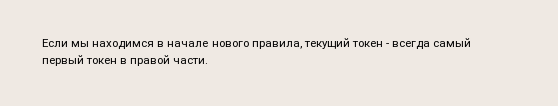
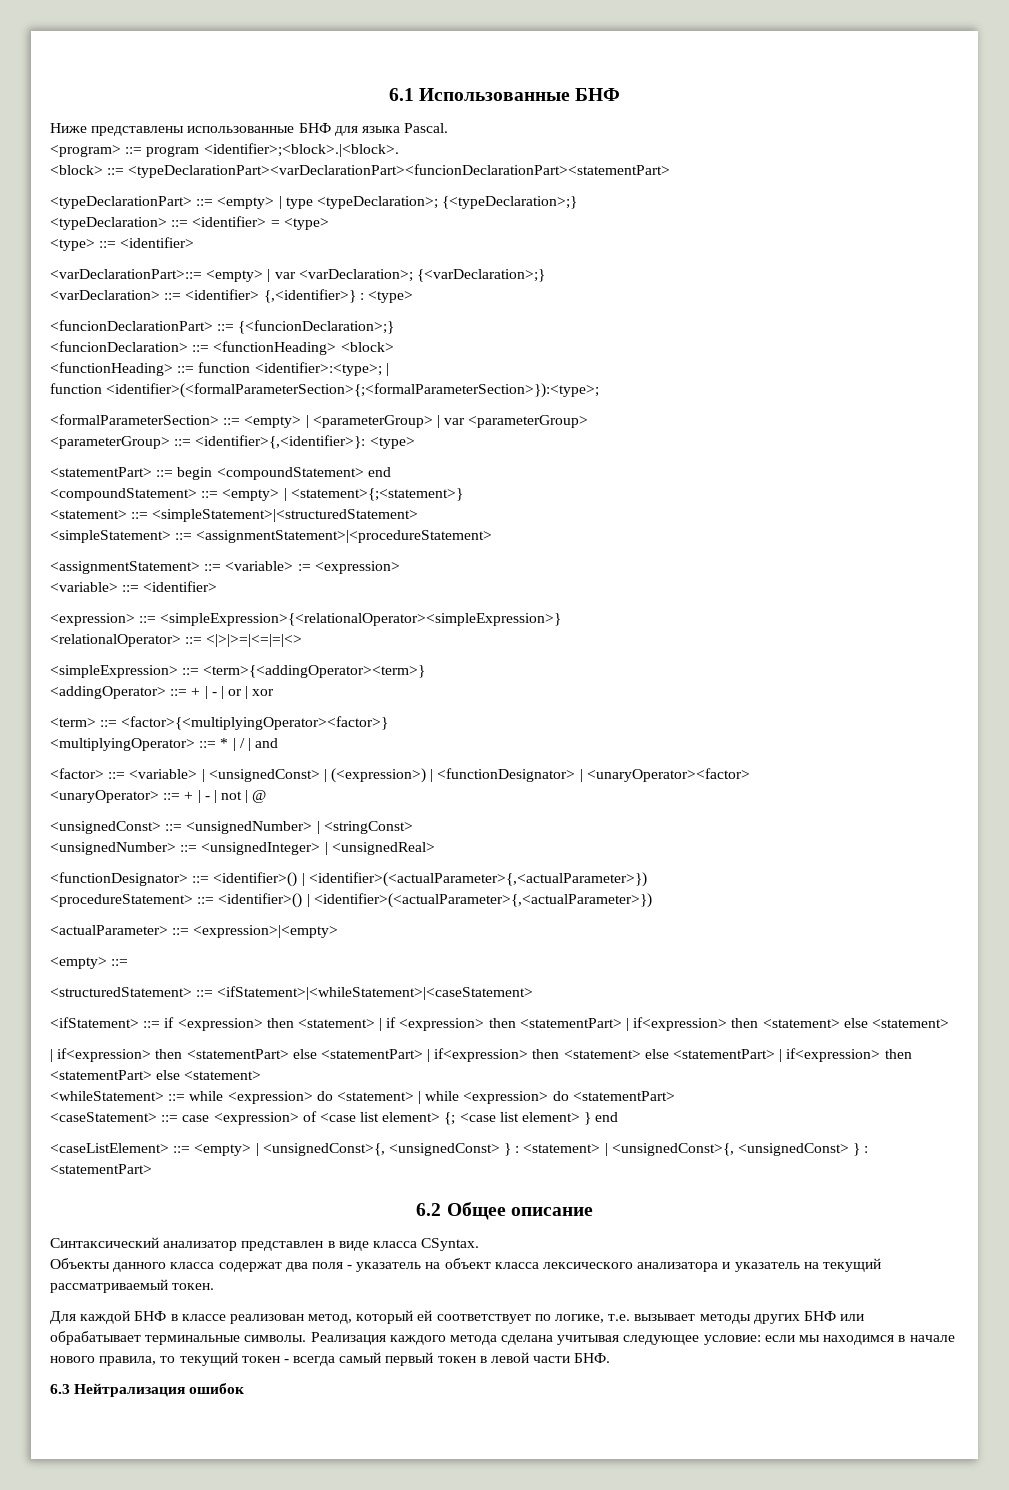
[42,39,68,47] Если -> [388,88,621,101] [50,123,449,136] [50,143,399,157] [50,164,671,178] [50,196,578,209] [50,216,329,230] [50,237,195,251] [50,269,545,282] [50,289,413,303] [50,320,395,334] [50,341,394,355] [50,362,389,376] [50,383,600,398] [50,414,589,428] [50,435,415,449] [50,467,391,480] [50,488,463,501] [50,509,419,522] [50,530,493,543] [50,561,400,574] [50,581,218,592] [50,613,562,626] [50,634,303,647] [50,665,426,678] [50,686,275,699] [50,716,389,730] [50,738,279,751] [50,768,750,783] [50,790,267,803] [50,821,413,834] [50,842,435,855] [50,872,647,887] [50,893,652,908] [50,925,339,938] [50,957,129,969] [50,986,534,1000] [50,1017,949,1031] [50,1048,912,1062] [50,1070,262,1080] [50,1091,675,1104] [50,1111,619,1125] [50,1143,869,1156] [50,1164,152,1174] [416,1202,593,1220] [50,1237,480,1251] [50,1258,881,1272] [50,1279,215,1293] [50,1310,865,1324] [50,1331,795,1345] 6.1 Использованные БНФ // Ниже представлены использованные БНФ для языка Pascal. // <program> ::= program <identifier>;<block>.|<block>. // <block> ::= <typeDeclarationPart><varDeclarationPart><funcionDeclarationPart><statementPart> // <typeDeclarationPart> ::= <empty> | type <typeDeclaration>; {<typeDeclaration>;} // <typeDeclaration> ::= <identifier> = <type> // <type> ::= <identifier> // <varDeclarationPart>::= <empty> | var <varDeclaration>; {<varDeclaration>;} // <varDeclaration> ::= <identifier> {,<identifier>} : <type> // <funcionDeclarationPart> ::= {<funcionDeclaration>;} // <funcionDeclaration> ::= <functionHeading> <block> // <functionHeading> ::= function <identifier>:<type>; | // function <identifier>(<formalParameterSection>{;<formalParameterSection>}):<type>; // <formalParameterSection> ::= <empty> | <parameterGroup> | var <parameterGroup> // <parameterGroup> ::= <identifier>{,<identifier>}: <type> // <statementPart> ::= begin <compoundStatement> end // <compoundStatement> ::= <empty> | <statement>{;<statement>} // <statement> ::= <simpleStatement>|<structuredStatement> // <simpleStatement> ::= <assignmentStatement>|<procedureStatement> // <assignmentStatement> ::= <variable> := <expression> // <variable> ::= <identifier> // <expression> ::= <simpleExpression>{<relationalOperator><simpleExpression>} // <relationalOperator> ::= <|>|>=|<=|=|<> // <simpleExpression> ::= <term>{<addingOperator><term>} // <addingOperator> ::= + | - | or | xor // <term> ::= <factor>{<multiplyingOperator><factor>} // <multiplyingOperator> ::= * | / | and // <factor> ::= <variable> | <unsignedConst> | (<expression>) | <functionDesignator> | <unaryOperator><factor> // <unaryOperator> ::= + | - | not | @ // <unsignedConst> ::= <unsignedNumber> | <stringConst> // <unsignedNumber> ::= <unsignedInteger> | <unsignedReal> // <functionDesignator> ::= <identifier>() | <identifier>(<actualParameter>{,<actualParameter>}) // <procedureStatement> ::= <identifier>() | <identifier>(<actualParameter>{,<actualParameter>}) // <actualParameter> ::= <expression>|<empty> // <empty> ::= // <structuredStatement> ::= <ifStatement>|<whileStatement>|<caseStatement> // <ifStatement> ::= if <expression> then <statement> | if <expression> then <statementPart> | if<expression> then <statement> else <statement> // | if<expression> then <statementPart> else <statementPart> | if<expression> then <statement> else <statementPart> | if<expression> then <statementPart> else <statement> // <whileStatement> ::= while <expression> do <statement> | while <expression> do <statementPart> // <caseStatement> ::= case <expression> of <case list element> {; <case list element> } end // <caseListElement> ::= <empty> | <unsignedConst>{, <unsignedConst> } : <statement> | <unsignedConst>{, <unsignedConst> } : <statementPart> // 6.2 Общее описание // Синтаксический анализатор представлен в виде класса CSyntax. // Объекты данного класса содержат два поля - указатель на объект класса лексического анализатора и указатель на текущий рассматриваемый токен. // Для каждой БНФ в классе реализован метод, который ей соответствует по логике, т.е. вызывает методы других БНФ или обрабатывает терминальные символы. Реализация каждого метода сделана учитывая следующее условие: если
(302, 45) none -> [160,1356,176,1363] то
[130,55,209,66] правой части. -> [491,1352,611,1363] [50,1383,245,1397] левой части БНФ. // 6.3 Нейтрализация ошибок

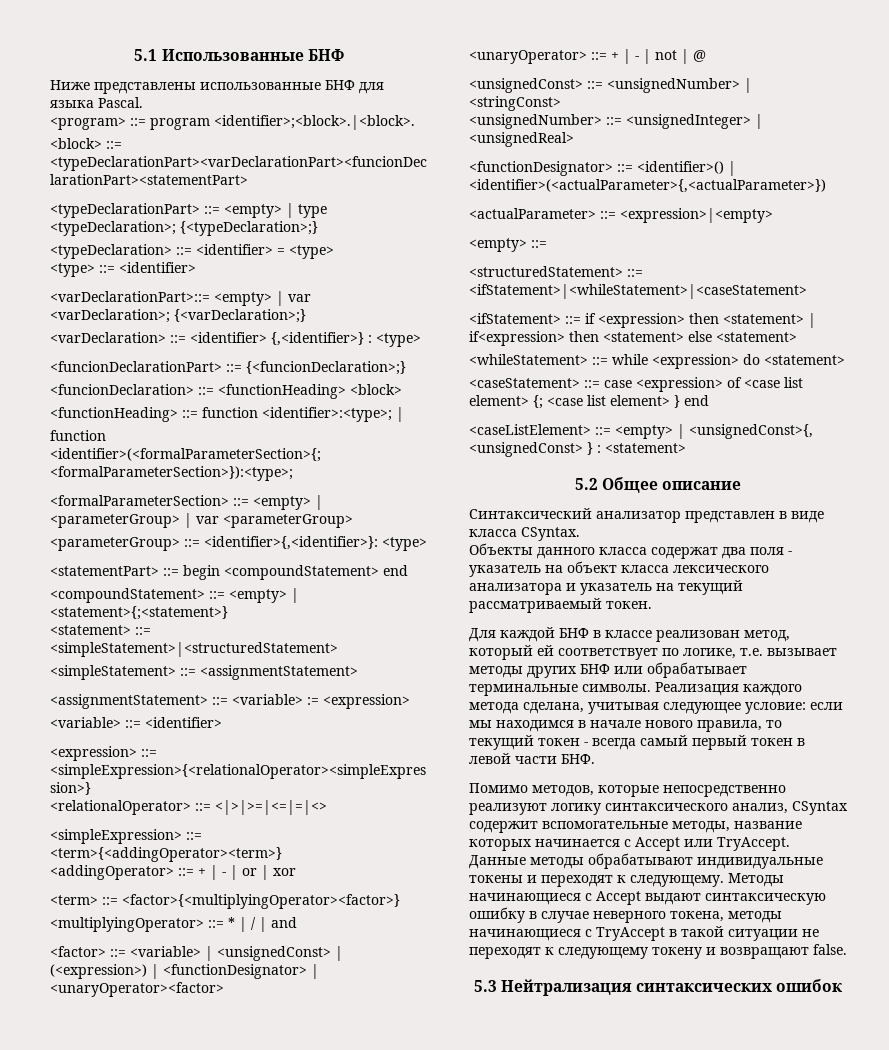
[388,88,414,101] 6.1 -> [134,49,158,61] 5.1
[196,530,493,543] <assignmentStatement>|<procedureStatement> -> [200,665,358,680] <assignmentStatement>
[50,893,652,908] // <procedureStatement> ::= <identifier>() | <identifier>(<actualParameter>{,<actualParameter>}) -> (826, 186) none
[386,1017,630,1031] if <expression> then <statementPart> | -> (816, 320) none
[50,1048,912,1062] [50,1070,262,1080] // | if<expression> then <statementPart> else <statementPart> | if<expression> then <statement> else <statementPart> | if<expression> then <statementPart> else <statement> -> (797, 337) none
[418,1091,675,1104] | while <expression> do <statementPart> -> (845, 360) none
[604,1143,869,1156] [50,1164,152,1174] [416,1203,442,1216] | <unsignedConst>{, <unsignedConst> } : <statementPart> // 6.2 -> [574,478,598,490] // 5.2
[501,1335,554,1345] сделана -> [523,702,584,714] сделана,
[50,1383,186,1397] 6.3 Нейтрализация -> [469,783,786,797] [469,801,848,815] [469,821,802,833] [469,837,790,851] [469,853,823,869] [469,873,784,887] [469,891,826,905] [469,907,782,923] [469,926,819,941] [469,944,847,959] [473,979,773,996] Помимо методов, которые непосредственно реализуют логику синтаксического анализ, CSyntax содержит вспомогательные методы, название которых начинается с Accept или TryAccept. Данные методы обрабатывают индивидуальные токены и переходят к следующему. Методы начинающиеся с Accept выдают синтаксическую ошибку в случае неверного токена, методы начинающиеся с TryAccept в такой ситуации не переходят к следующему токену и возвращают false. // 5.3 Нейтрализация синтаксических

